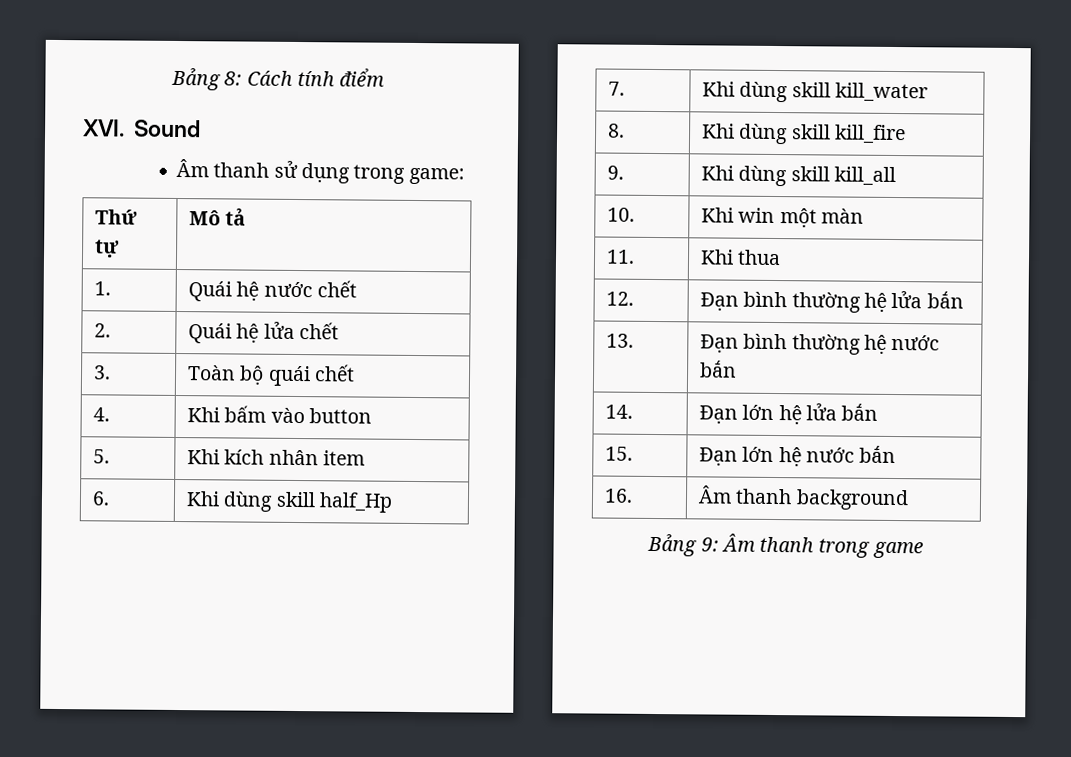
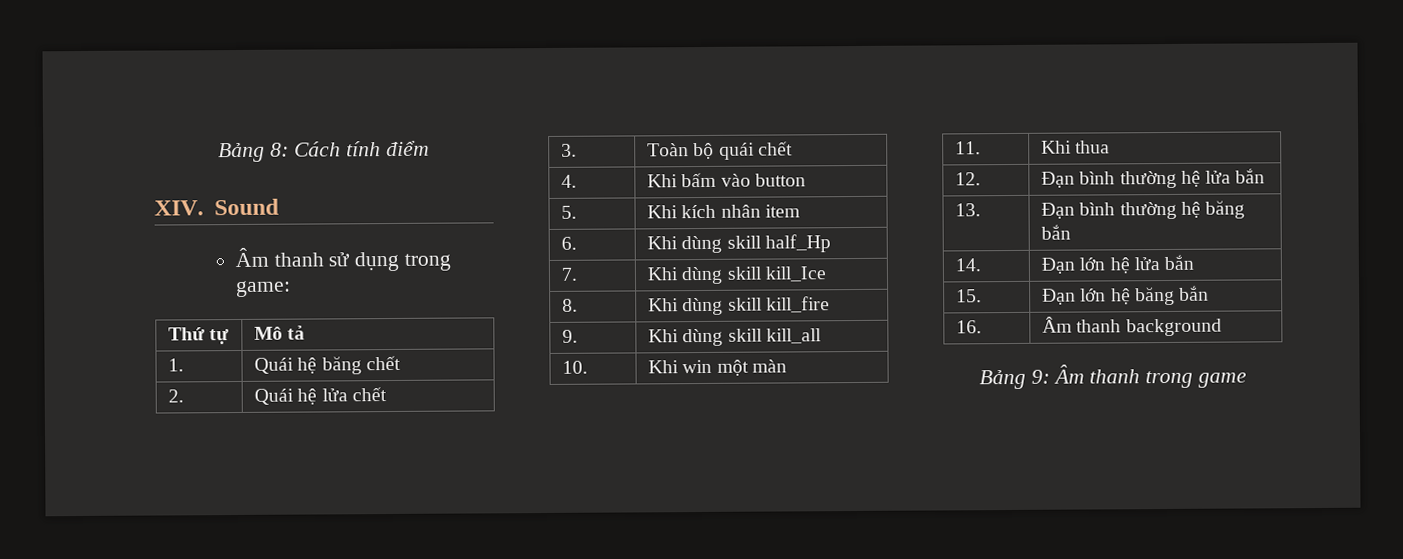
[83,119,125,137] XVI. -> [154,200,204,216] XIV.
[263,281,313,298] nước -> [321,356,362,375] băng
[834,82,928,103] kill_water -> [764,266,827,282] kill_Ice
[891,334,941,351] nước -> [1205,200,1246,219] băng
[805,447,855,463] nước -> [1134,286,1175,306] băng

